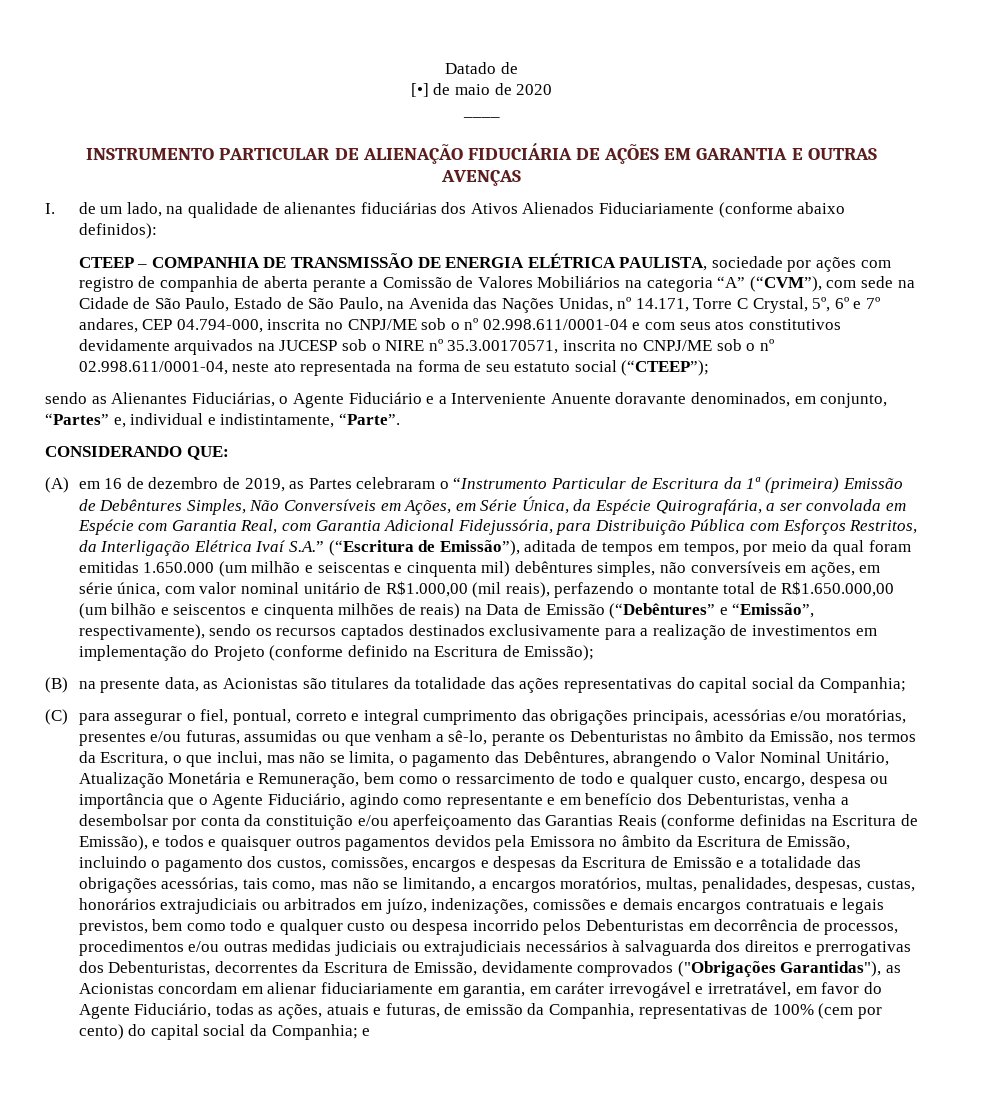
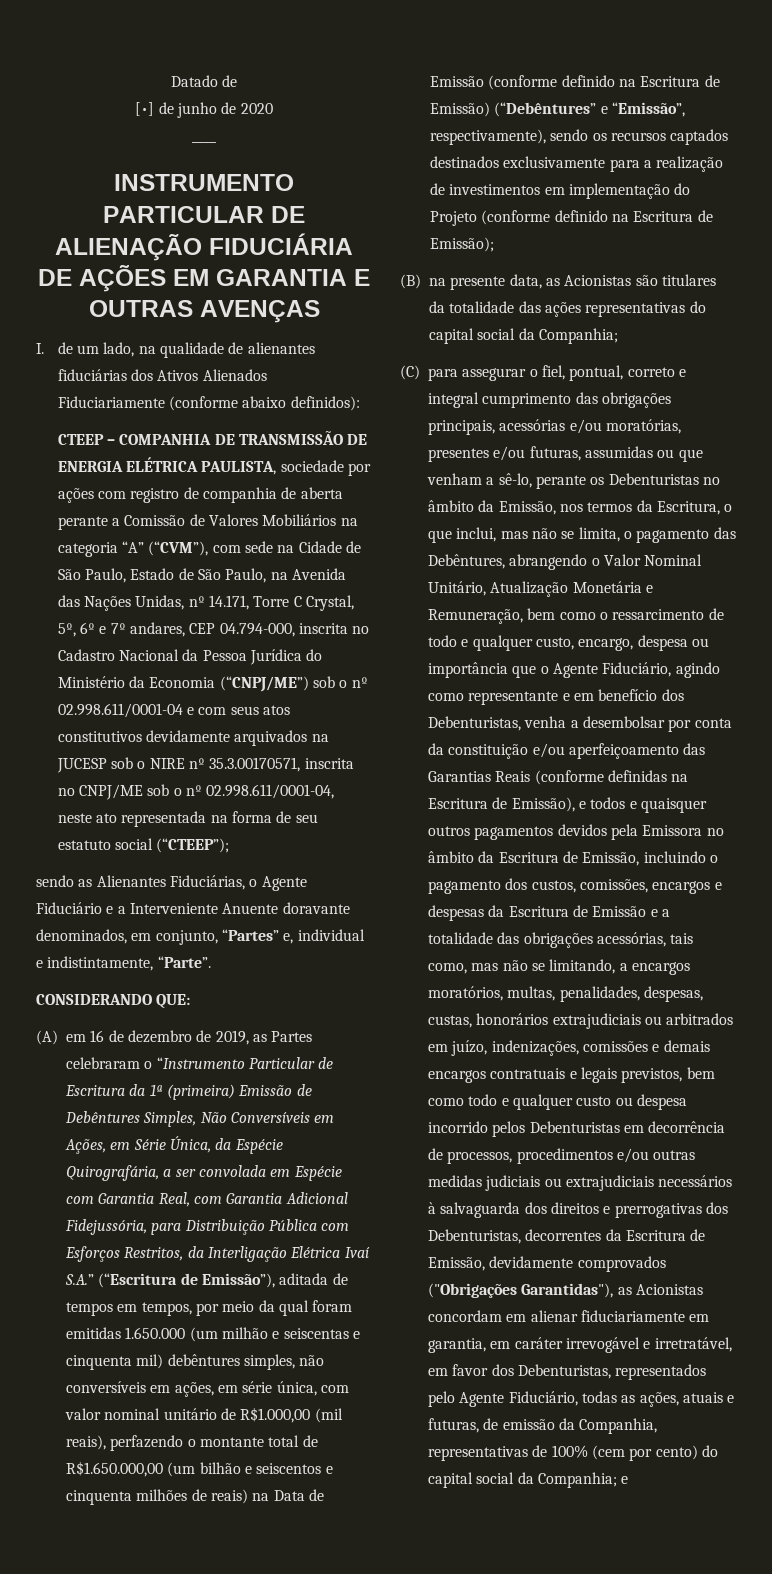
[454,84,490,95] maio -> [177,102,217,118] junho
[347,319,417,330] CNPJ/ME -> [57,649,323,665] [57,676,309,692] Cadastro Nacional da Pessoa Jurídica do Ministério da Economia (“CNPJ/ME”)
(605, 609) none -> [488,75,720,90] [430,102,490,117] (conforme definido na Escritura de Emissão)
[863,982,882,994] do -> [491,1364,707,1380] [428,1391,455,1407] dos Debenturistas, representados pelo

